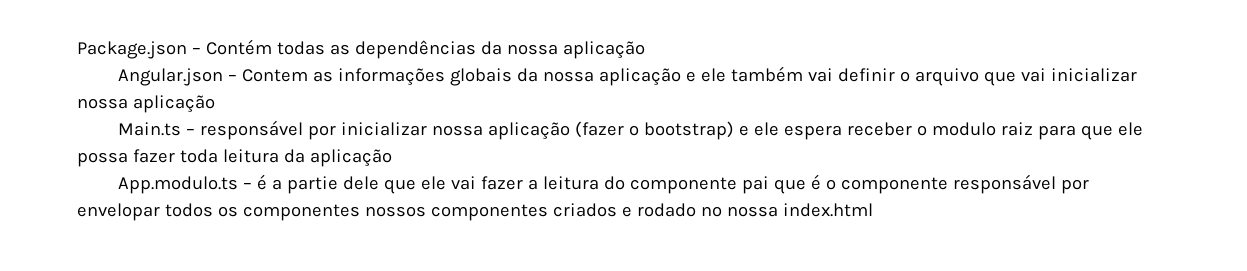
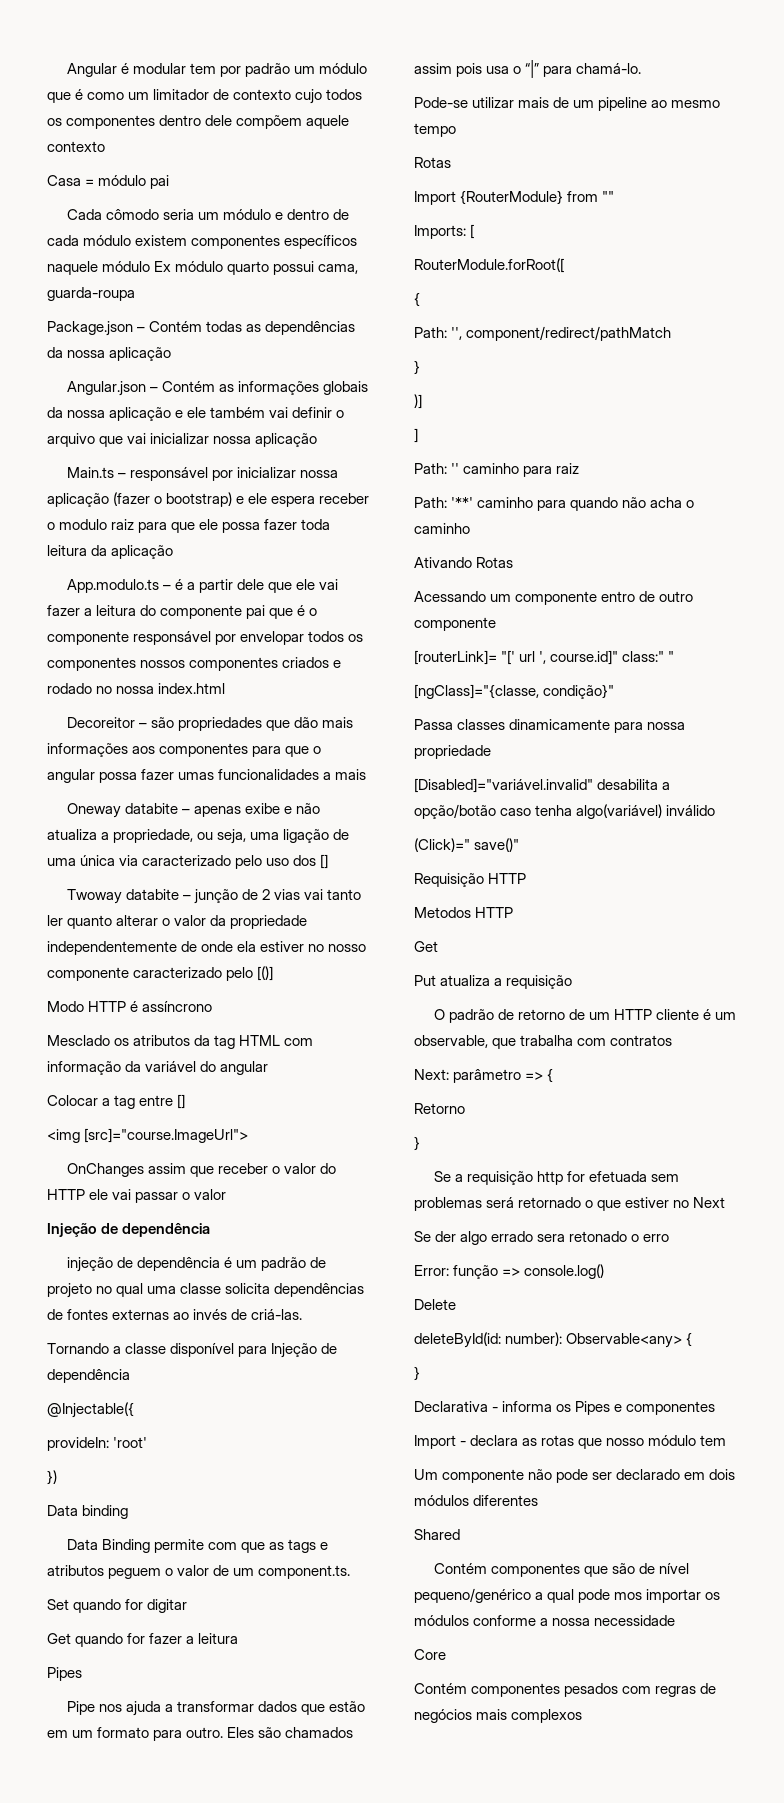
(77, 50) none -> [67,63,368,77] [47,89,363,104] [47,115,350,129] [47,141,105,152] [47,175,170,189] [67,209,350,220] [47,235,358,249] [47,261,359,275] [47,287,135,301] Angular é modular tem por padrão um módulo que é como um limitador de contexto cujo todos os componentes dentro dele compõem aquele contexto // Casa = módulo pai // Cada cômodo seria um módulo e dentro de cada módulo existem componentes específicos naquele módulo Ex módulo quarto possui cama, guarda-roupa //
[242,69,309,82] Contem -> [162,381,216,392] Contém
[287,176,339,194] partie -> [199,579,234,593] partir
(873, 210) none -> [67,717,354,731] [47,743,322,757] [47,769,367,783] [67,803,321,818] [47,829,350,844] [47,854,329,869] [67,889,362,904] [47,915,308,929] [47,941,367,955] [47,966,274,981] [47,1001,213,1012] [47,1035,314,1049] [47,1061,269,1075] [47,1094,186,1109] [47,1128,249,1143] [67,1163,337,1177] [47,1189,227,1203] [47,1223,211,1237] [67,1257,327,1272] [47,1283,365,1298] [47,1309,303,1320] [47,1343,338,1358] [47,1369,130,1383] [47,1402,134,1418] [47,1437,148,1451] [47,1470,57,1485] [47,1505,129,1519] [67,1539,329,1553] [47,1565,351,1579] [47,1599,188,1613] [47,1633,239,1647] [47,1667,82,1681] [67,1701,366,1716] [47,1727,354,1741] [414,60,642,78] [414,97,721,111] [414,123,456,137] [414,157,451,168] [414,190,615,205] [414,224,475,239] [414,258,564,273] [414,292,420,307] [414,326,672,341] [414,360,420,375] [414,394,422,409] [414,428,418,443] [414,463,580,477] [414,497,695,511] [414,523,470,534] [414,557,514,568] [414,591,694,605] [414,617,496,631] [414,650,675,665] [414,684,615,699] [414,719,686,733] [414,745,491,759] [414,778,671,793] [414,804,716,819] [414,838,520,852] [414,873,527,887] [414,907,514,918] [414,941,438,952] [414,975,573,989] [434,1009,737,1023] [414,1035,673,1049] [414,1068,554,1083] [414,1103,465,1114] [414,1136,420,1151] [434,1171,680,1185] [414,1197,726,1211] [414,1231,670,1245] [414,1264,605,1279] [414,1299,456,1310] [414,1332,693,1348] [414,1366,420,1381] [414,1401,716,1415] [414,1435,727,1449] [414,1469,736,1483] [414,1495,539,1506] [414,1529,460,1540] [434,1563,690,1577] [414,1588,721,1603] [414,1615,676,1626] [414,1649,446,1660] [414,1683,717,1697] [414,1709,583,1723] // Decoreitor – são propriedades que dão mais informações aos componentes para que o angular possa fazer umas funcionalidades a mais // Oneway databite – apenas exibe e não atualiza a propriedade, ou seja, uma ligação de uma única via caracterizado pelo uso dos [] // Twoway databite – junção de 2 vias vai tanto ler quanto alterar o valor da propriedade independentemente de onde ela estiver no nosso componente caracterizado pelo [()] // Modo HTTP é assíncrono // Mesclado os atributos da tag HTML com informação da variável do angular // Colocar a tag entre [] // <img [src]="course.ImageUrl"> // OnChanges assim que receber o valor do HTTP ele vai passar o valor // Injeção de dependência // injeção de dependência é um padrão de projeto no qual uma classe solicita dependências de fontes externas ao invés de criá-las. // Tornando a classe disponível para Injeção de dependência // @Injectable({ // provideIn: 'root' // }) // Data binding // Data Binding permite com que as tags e atributos peguem o valor de um component.ts. // Set quando for digitar // Get quando for fazer a leitura // Pipes // Pipe nos ajuda a transformar dados que estão em um formato para outro. Eles são chamados assim pois usa o “|” para chamá-lo. // Pode-se utilizar mais de um pipeline ao mesmo tempo // Rotas // Import {RouterModule} from "" // Imports: [ // RouterModule.forRoot([ // { // Path: '', component/redirect/pathMatch // } // )] // ] // Path: '' caminho para raiz // Path: '**' caminho para quando não acha o caminho // Ativando Rotas // Acessando um componente entro de outro componente // [routerLink]= "[' url ', course.id]" class:" " // [ngClass]="{classe, condição}" // Passa classes dinamicamente para nossa propriedade // [Disabled]="variável.invalid" desabilita a opção/botão caso tenha algo(variável) inválido // (Click)=" save()" // Requisição HTTP // Metodos HTTP // Get // Put atualiza a requisição // O padrão de retorno de um HTTP cliente é um observable, que trabalha com contratos // Next: parâmetro => { // Retorno // } // Se a requisição http for efetuada sem problemas será retornado o que estiver no Next // Se der algo errado sera retonado o erro // Error: função => console.log() // Delete // deleteById(id: number): Observable<any> { // } // Declarativa - informa os Pipes e componentes // Import - declara as rotas que nosso módulo tem // Um componente não pode ser declarado em dois módulos diferentes // Shared // Contém componentes que são de nível pequeno/genérico a qual pode mos importar os módulos conforme a nossa necessidade // Core // Contém componentes pesados com regras de negócios mais complexos

